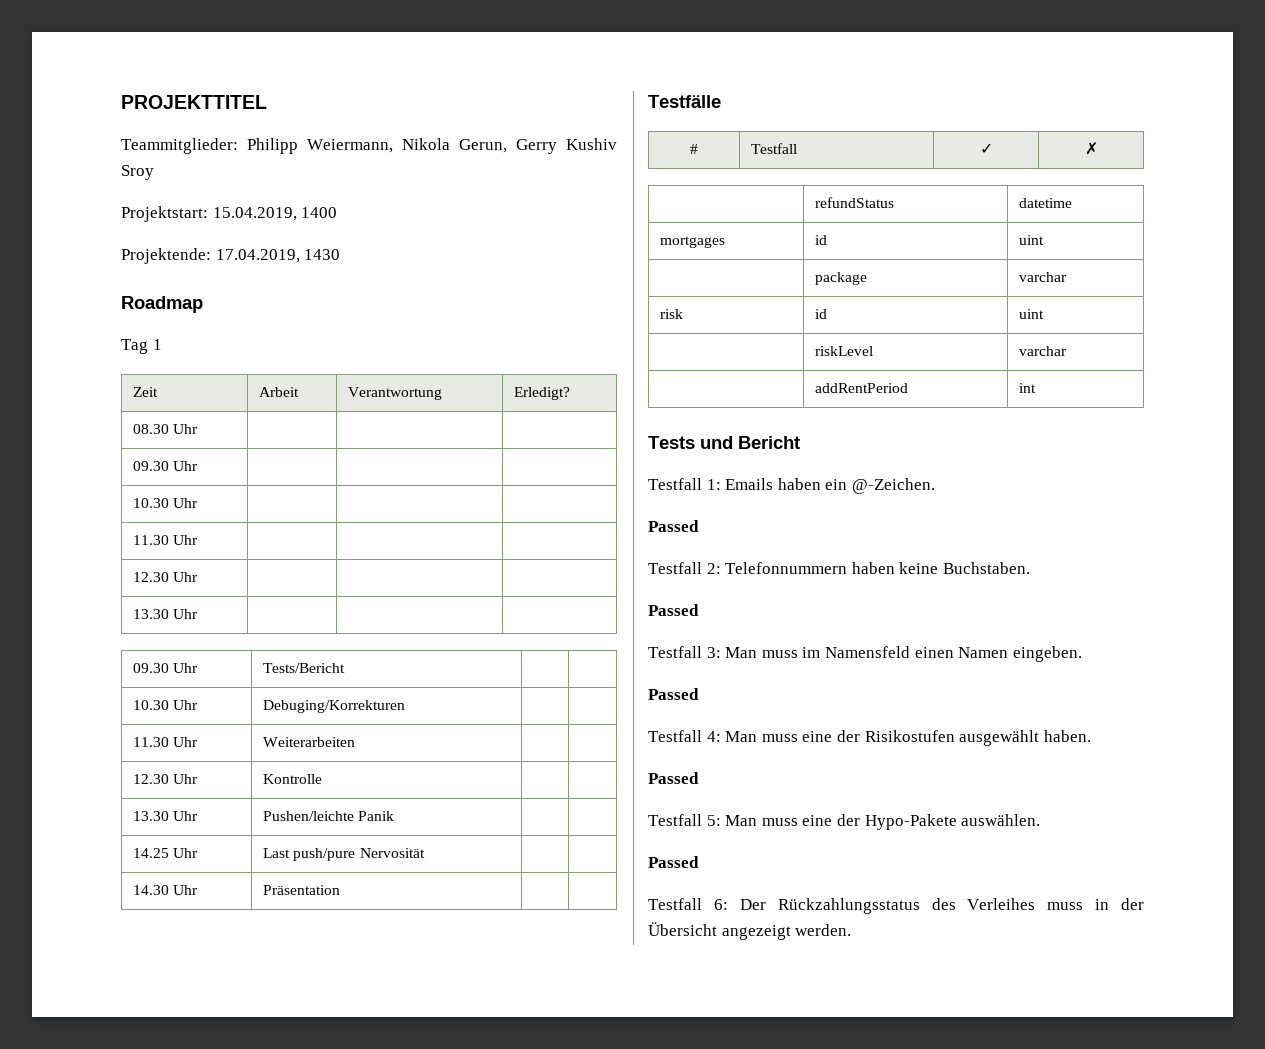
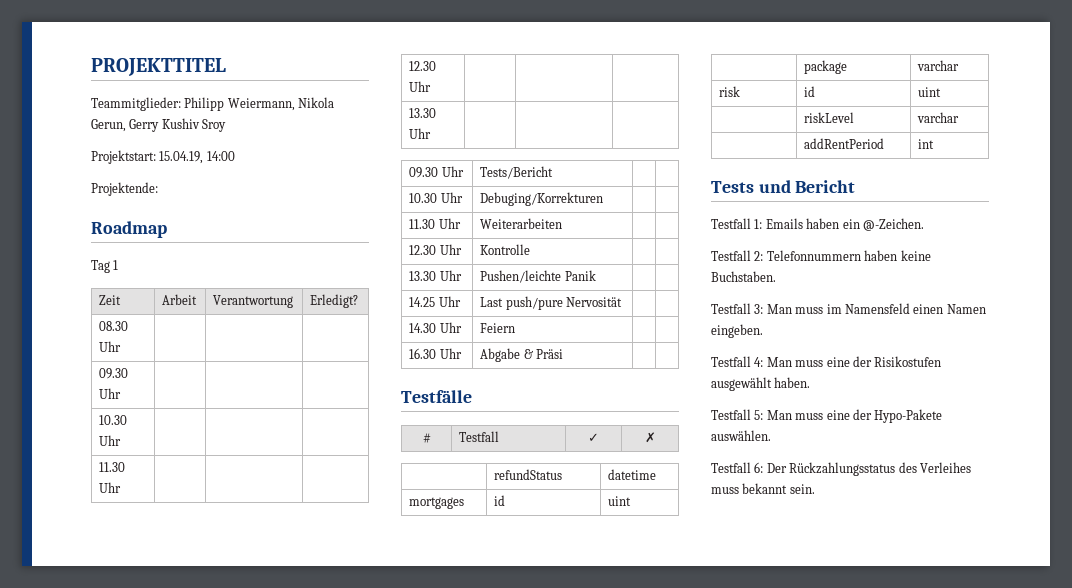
[212,207,338,221] 15.04.2019, 1400 -> [159,151,235,164] 15.04.19, 14:00
[215,249,341,263] 17.04.2019, 1430 -> (158, 189) none
[263,885,341,895] Präsentation -> [480,323,516,333] [409,348,462,359] [480,348,563,362] Feiern | | // 16.30 Uhr | Abgabe & Präsi
[648,520,699,532] // Passed -> (924, 224) none
[648,604,699,616] // Passed -> (776, 276) none
[648,688,699,700] // Passed -> (763, 331) none
[648,772,699,784] // Passed -> (811, 382) none
[648,856,699,868] // Passed -> (771, 435) none
[1095,898,1144,910] [648,922,852,940] in der Übersicht angezeigt werden. -> [742,483,815,494] bekannt sein.

